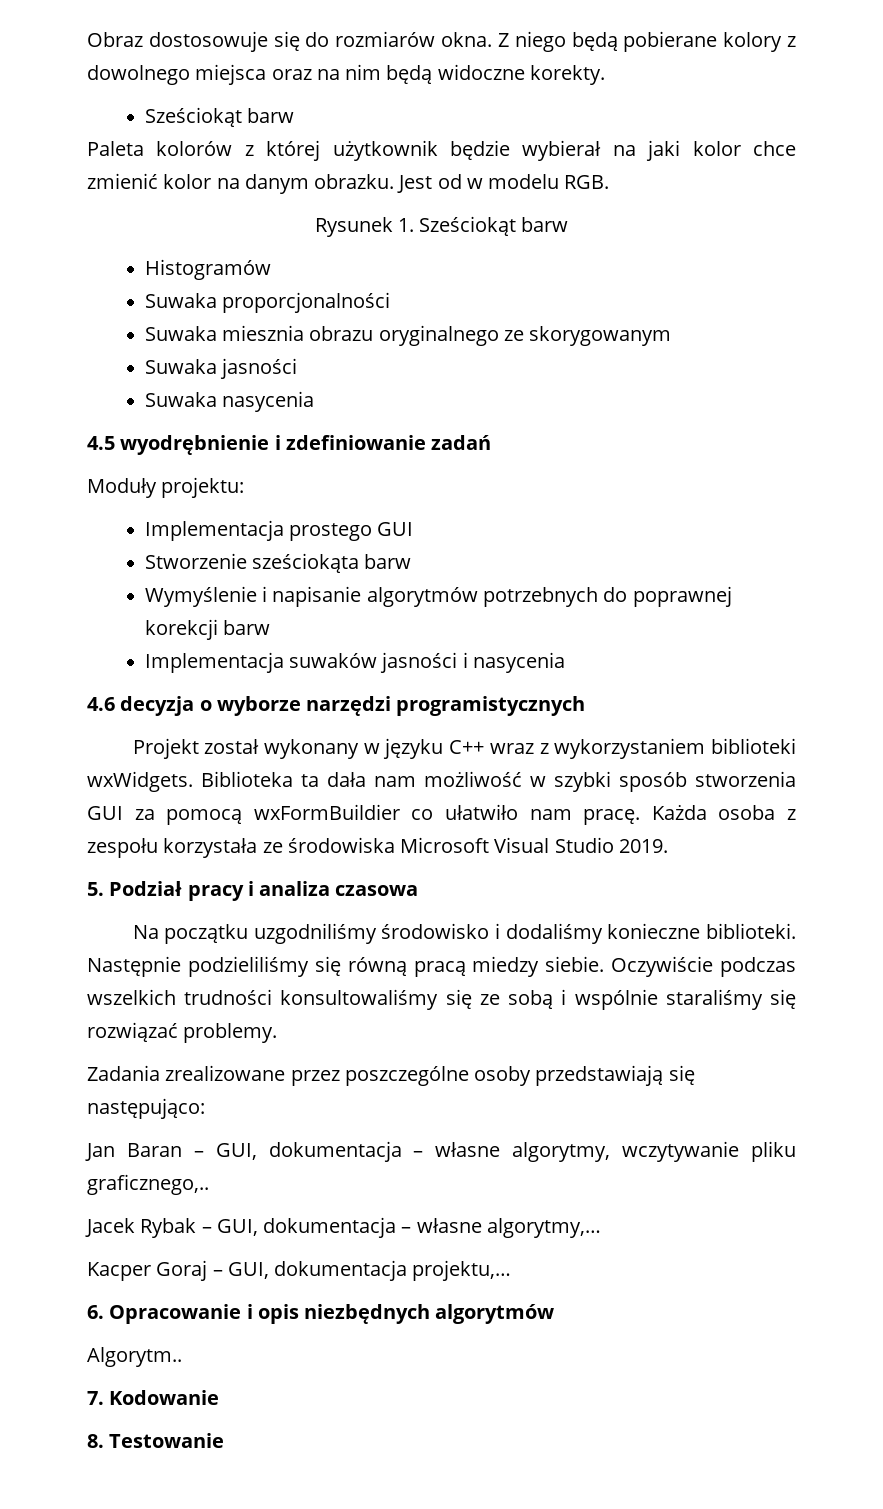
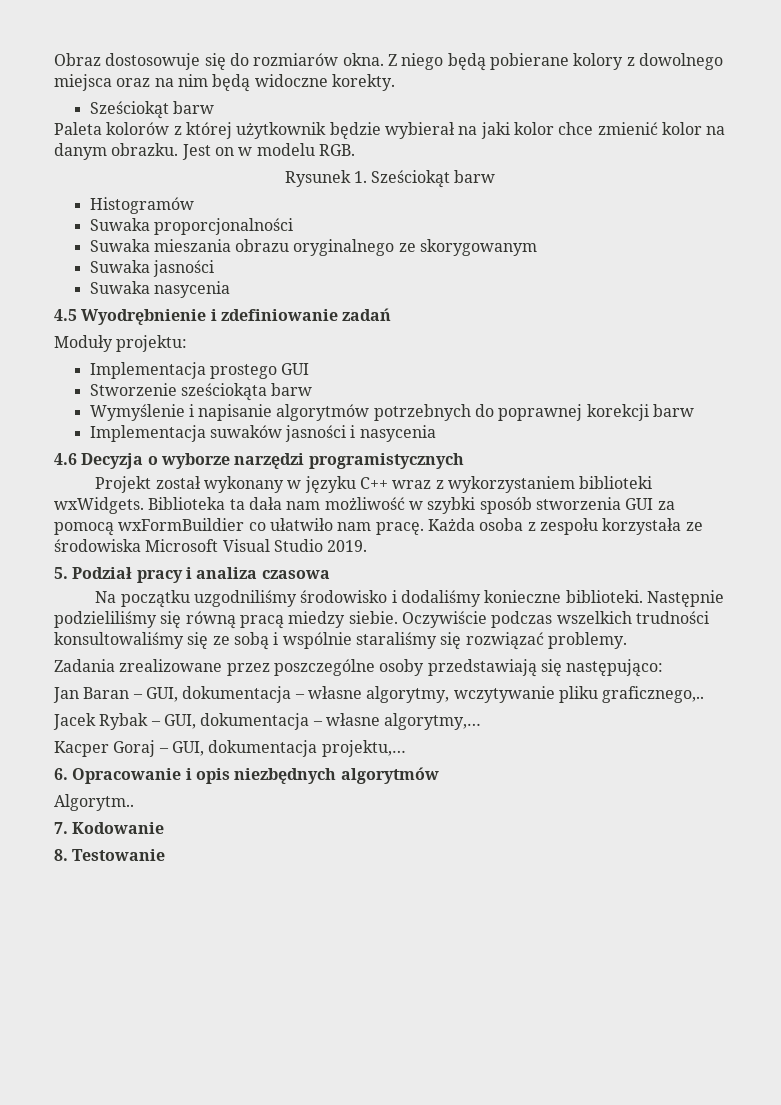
[437,174,462,189] od -> [214,147,234,156] on
[222,325,305,341] miesznia -> [153,239,231,252] mieszania
[120,435,270,455] wyodrębnienie -> [81,309,207,325] Wyodrębnienie
[120,696,195,716] decyzja -> [81,453,144,469] Decyzja

